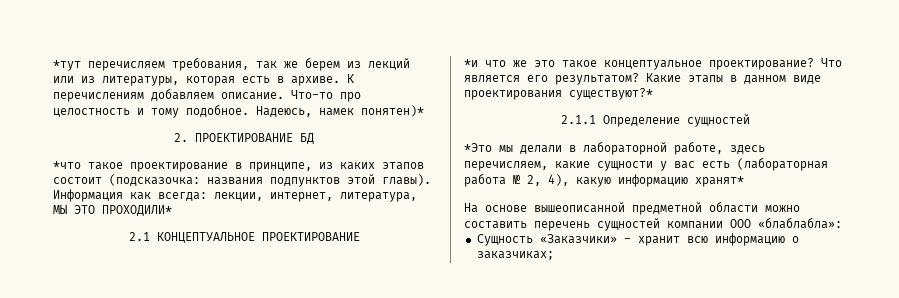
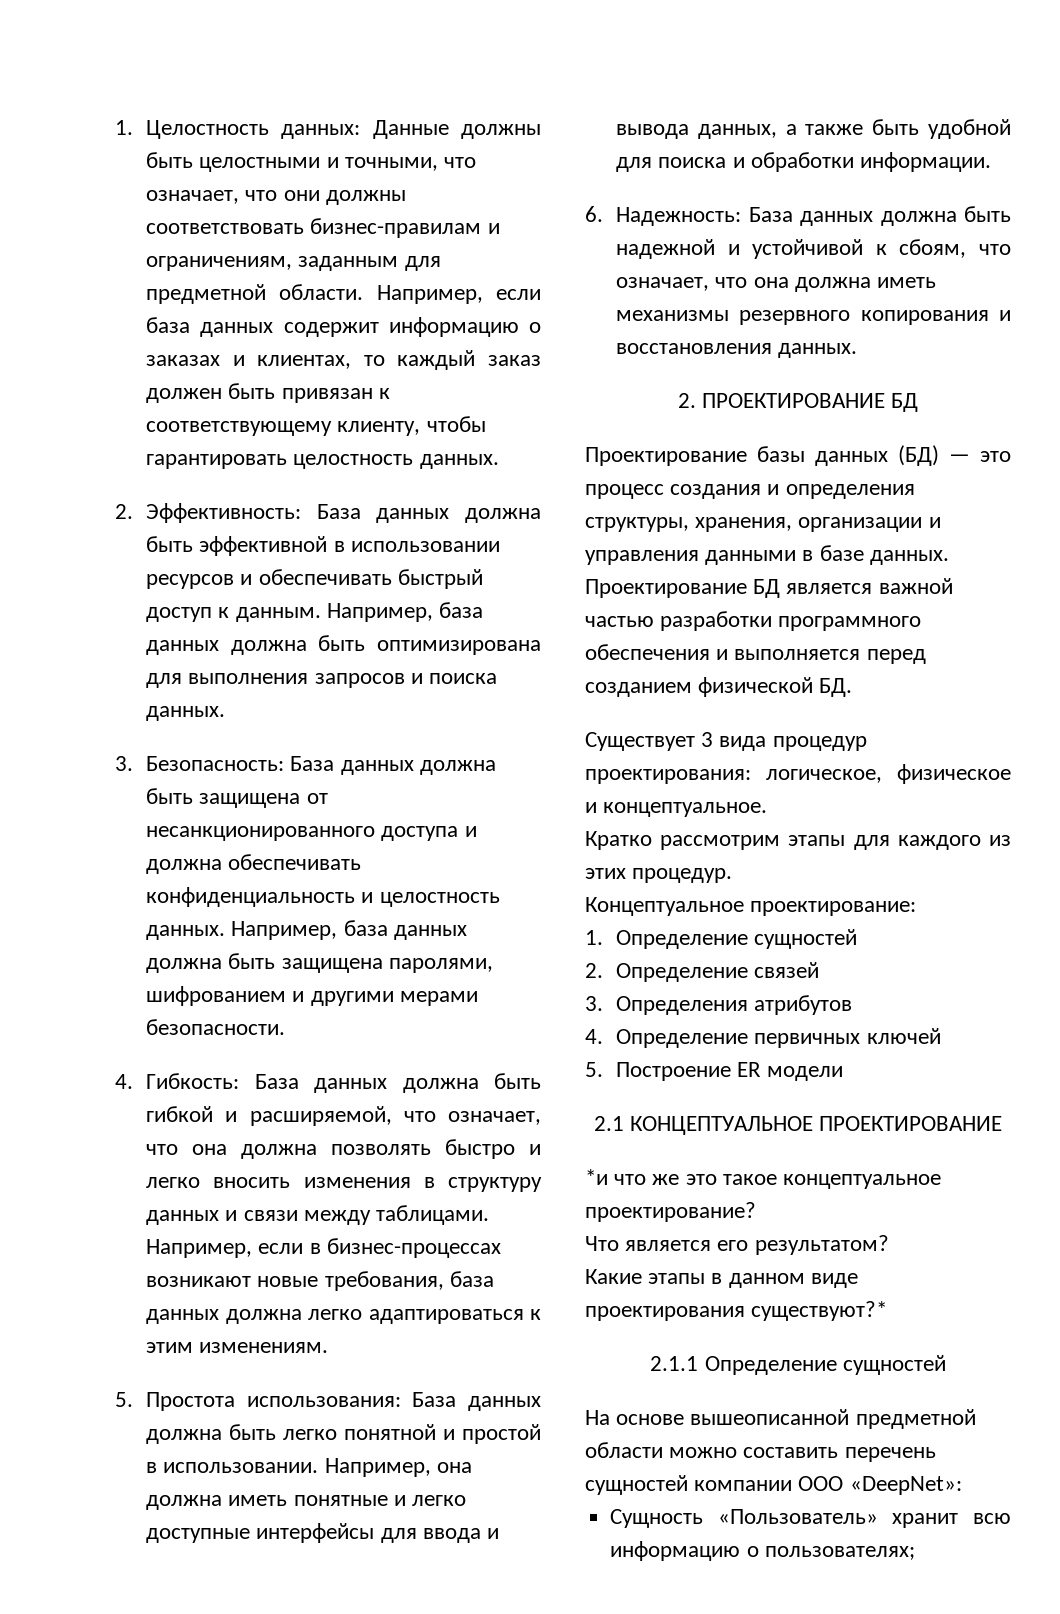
[53,57,410,71] [53,74,354,86] [53,88,361,102] [53,104,424,118] [174,133,314,144] [53,161,424,172] [53,174,431,187] [53,189,417,202] [53,205,172,216] *тут перечисляем требования, так же берем из лекций или из литературы, которая есть в архиве. К перечислениям добавляем описание. Что-то про целостность и тому подобное. Надеюсь, намек понятен)* // 2. ПРОЕКТИРОВАНИЕ БД // *что такое проектирование в принципе, из каких этапов состоит (подсказочка: названия подпунктов этой главы). Информация как всегда: лекции, интернет, литература, МЫ ЭТО ПРОХОДИЛИ* -> [115,120,541,139] [146,152,477,172] [146,190,406,205] [146,218,500,238] [146,256,441,271] [146,284,541,304] [146,317,541,337] [146,350,541,370] [146,383,390,403] [146,416,486,436] [146,454,499,469] [115,503,541,523] [146,536,500,556] [146,569,483,589] [146,602,484,622] [146,635,541,655] [146,673,498,688] [146,706,226,721] [115,756,496,775] [146,788,328,808] [146,826,477,841] [146,854,362,874] [146,887,500,907] [146,920,467,940] [146,953,493,973] [146,986,478,1006] [146,1019,286,1035] [115,1073,541,1093] [146,1106,541,1126] [146,1139,541,1159] [146,1177,542,1192] [146,1205,490,1225] [146,1238,501,1258] [146,1271,494,1291] [146,1309,541,1324] [146,1342,329,1353] [115,1392,541,1411] [146,1424,541,1444] [146,1458,472,1477] [146,1495,467,1510] [146,1523,500,1543] [616,119,1011,139] [616,152,992,172] [585,206,1011,226] [616,239,1011,259] [616,277,937,292] [616,310,1011,325] [616,343,858,358] [677,393,919,412] [585,445,1011,466] [585,484,915,499] [585,517,941,532] [585,545,949,565] [585,578,953,598] [585,611,922,631] [585,644,926,664] [585,677,853,697] [585,732,867,751] [585,764,1011,784] [585,802,768,817] [585,831,1011,850] [585,868,733,883] [585,897,917,916] [585,929,858,949] [585,962,820,982] [585,995,853,1015] [585,1028,941,1048] [585,1062,843,1081] 1. Целостность данных: Данные должны быть целостными и точными, что означает, что они должны соответствовать бизнес-правилам и ограничениям, заданным для предметной области. Например, если база данных содержит информацию о заказах и клиентах, то каждый заказ должен быть привязан к соответствующему клиенту, чтобы гарантировать целостность данных. // 2. Эффективность: База данных должна быть эффективной в использовании ресурсов и обеспечивать быстрый доступ к данным. Например, база данных должна быть оптимизирована для выполнения запросов и поиска данных. // 3. Безопасность: База данных должна быть защищена от несанкционированного доступа и должна обеспечивать конфиденциальность и целостность данных. Например, база данных должна быть защищена паролями, шифрованием и другими мерами безопасности. // 4. Гибкость: База данных должна быть гибкой и расширяемой, что означает, что она должна позволять быстро и легко вносить изменения в структуру данных и связи между таблицами. Например, если в бизнес-процессах возникают новые требования, база данных должна легко адаптироваться к этим изменениям. // 5. Простота использования: База данных должна быть легко понятной и простой в использовании. Например, она должна иметь понятные и легко доступные интерфейсы для ввода и вывода данных, а также быть удобной для поиска и обработки информации. // 6. Надежность: База данных должна быть надежной и устойчивой к сбоям, что означает, что она должна иметь механизмы резервного копирования и восстановления данных. // 2. ПРОЕКТИРОВАНИЕ БД // Проектирование базы данных (БД) — это процесс создания и определения структуры, хранения, организации и управления данными в базе данных. Проектирование БД является важной частью разработки программного обеспечения и выполняется перед созданием физической БД. // Существует 3 вида процедур проектирования: логическое, физическое и концептуальное. // Кратко рассмотрим этапы для каждого из этих процедур. // Концептуальное проектирование: // 1. Определение сущностей // 2. Определение связей // 3. Определения атрибутов // 4. Определение первичных ключей // 5. Построение ER модели
(814, 64) none -> (756, 1212) //
(639, 79) none -> (889, 1245) //
[464,141,765,155] [464,157,828,171] [464,173,744,187] // *Это мы делали в лабораторной работе, здесь перечисляем, какие сущности у вас есть (лабораторная работа № 2, 4), какую информацию хранят* -> (946, 1365) none
[758,217,842,229] «блаблабла»: -> [849,1476,962,1495] «DeepNet»:
[539,234,631,244] «Заказчики» - -> [717,1509,878,1524] «Пользователь»
[476,251,554,260] заказчиках; -> [764,1546,915,1560] пользователях;

